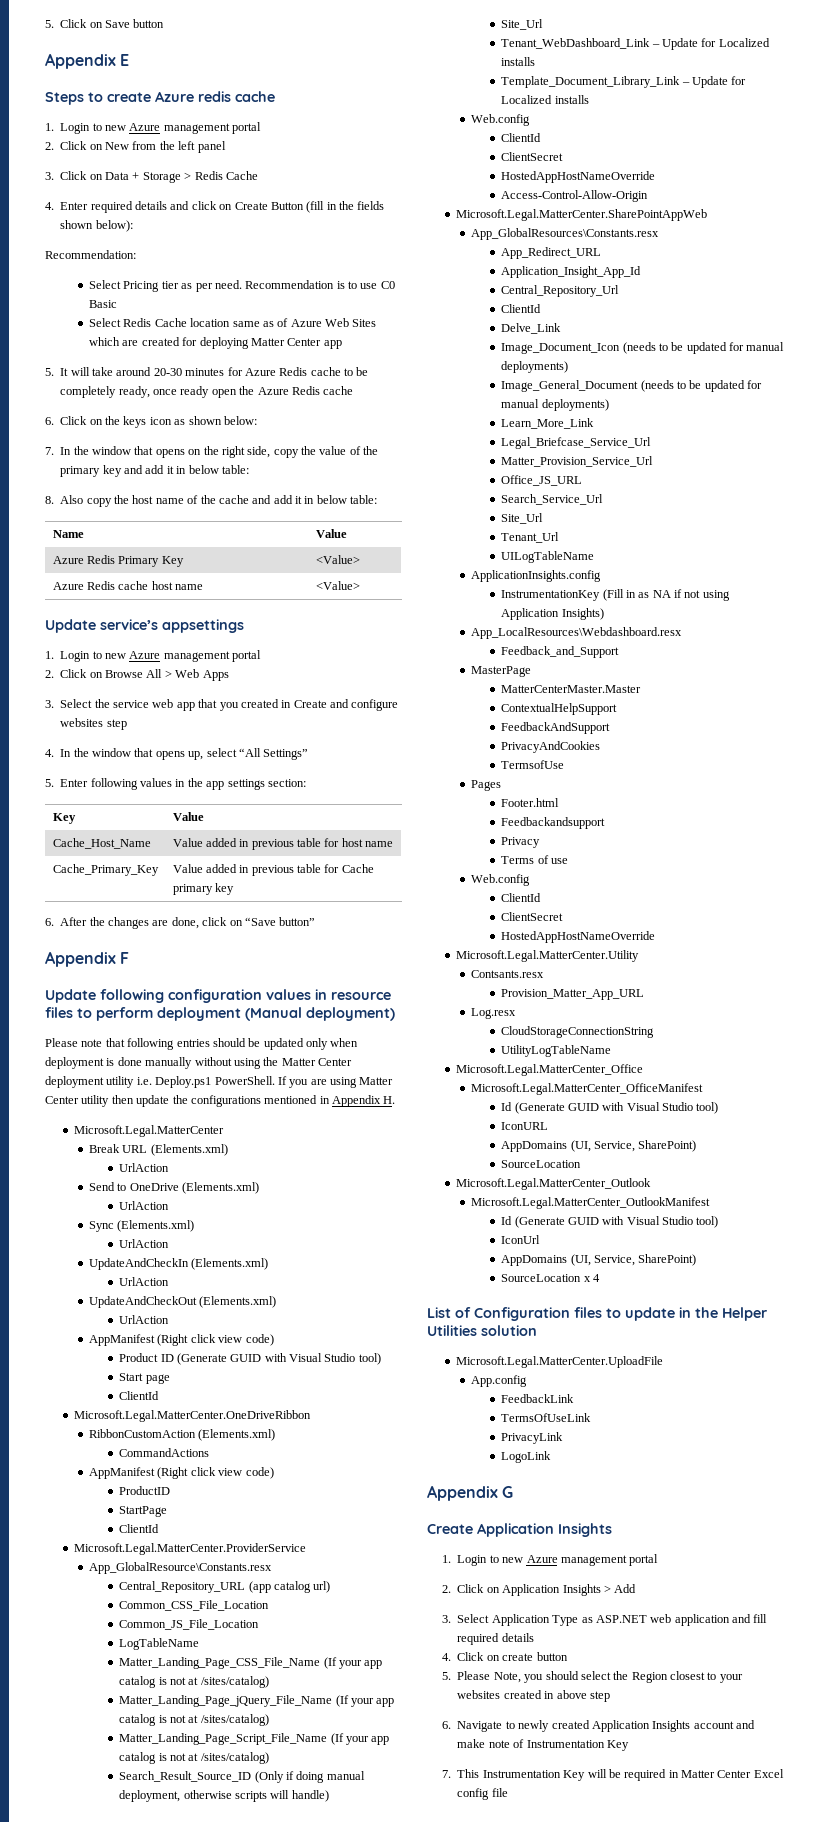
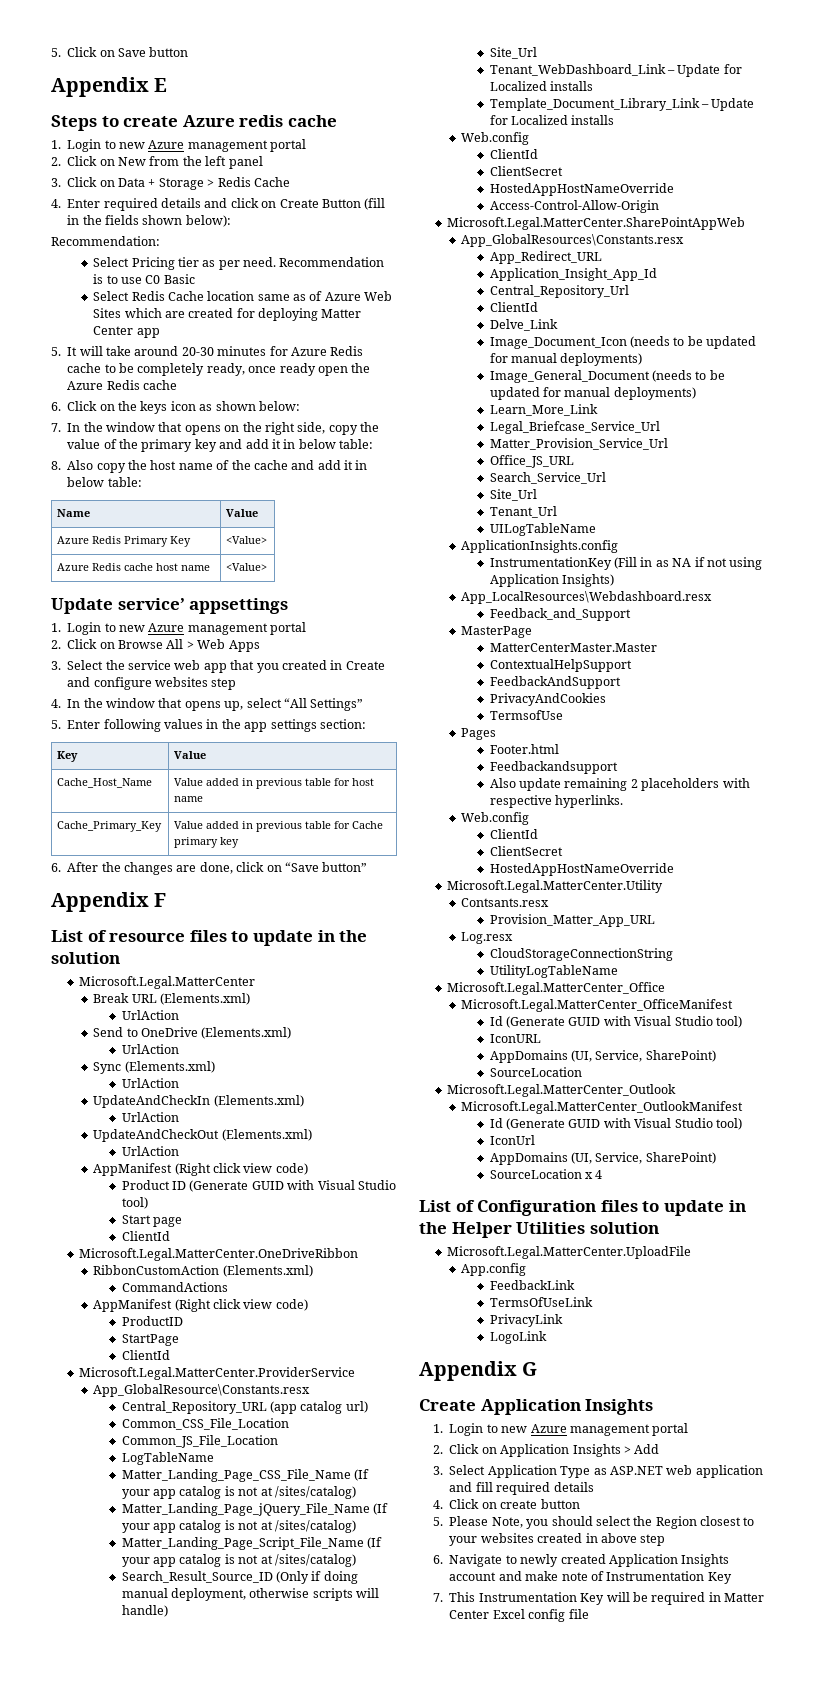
[100,619,158,630] service’s -> [117,598,185,610] service’
[45,989,391,1003] [45,1007,395,1021] [45,1038,359,1050] [45,1057,352,1069] [45,1076,394,1088] [45,1095,396,1107] Update following configuration values in resource files to perform deployment (Manual deployment) // Please note that following entries should be updated only when deployment is done manually without using the Matter Center deployment utility i.e. Deploy.ps1 PowerShell. If you are using Matter Center utility then update the configurations mentioned in Appendix H. -> [51,930,368,946] [51,952,120,964] List of resource files to update in the solution
[501,837,541,848] [501,855,568,864] Privacy // Terms of use -> [489,778,750,791] [489,795,624,808] Also update remaining 2 placeholders with respective hyperlinks.

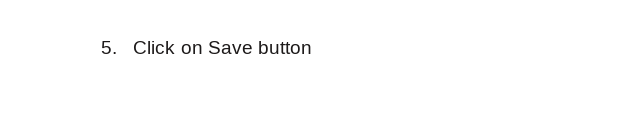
[51,77,168,97] [51,115,337,131] [51,139,307,152] [51,156,263,169] [51,177,290,190] [51,198,386,211] [67,215,231,227] [51,236,160,246] [93,257,385,270] [93,274,195,284] [93,291,393,301] [93,308,362,321] [93,326,160,338] [51,346,364,356] [67,363,371,376] [67,380,177,390] [51,401,300,414] [51,422,379,435] [67,439,373,452] [51,460,368,473] [67,477,142,487] [57,509,91,517] [226,509,259,517] [57,536,192,547] [226,536,268,544] [57,563,211,571] [226,563,268,571] [51,598,289,614] [51,622,307,635] [51,639,260,652] [51,660,385,673] [67,677,237,690] [51,698,364,711] [51,719,366,732] [57,751,79,762] [174,751,207,759] [57,778,153,788] [174,778,375,789] [174,796,204,802] [57,821,163,832] [174,821,384,832] [174,837,240,848] [51,862,368,875] [51,892,167,912] [51,930,368,946] [51,952,120,964] [78,976,255,989] [93,993,250,1005] [121,1010,179,1020] [93,1027,292,1039] [121,1044,179,1054] [93,1061,215,1074] [121,1078,179,1088] [93,1095,304,1108] [121,1112,179,1122] [93,1129,312,1142] [121,1146,179,1156] [93,1163,308,1176] [121,1180,396,1192] [121,1197,148,1209] [121,1215,183,1227] [121,1231,170,1241] [78,1248,358,1261] [93,1265,313,1277] [121,1282,228,1292] [93,1299,308,1312] [121,1316,183,1326] [121,1334,179,1346] [121,1350,170,1360] [78,1367,355,1380] [93,1384,311,1397] [121,1401,368,1414] [121,1418,289,1430] [121,1435,278,1448] [121,1452,214,1465] [121,1469,370,1482] [121,1486,356,1499] [121,1503,389,1516] [121,1520,356,1533] [121,1537,383,1550] [121,1554,356,1567] [121,1571,358,1584] [121,1588,380,1601] [121,1605,168,1617] [489,47,537,59] [489,64,742,77] [489,81,594,91] [489,98,755,111] [489,115,615,125] [461,132,530,145] [489,149,538,159] [489,166,563,176] [489,183,674,196] [489,200,659,213] [446,217,745,230] [461,234,685,247] [489,251,602,264] [489,268,657,281] [489,285,629,298] [489,302,538,312] [489,319,558,331] [489,336,757,349] [489,353,643,366] [489,370,725,383] [489,387,696,400] [489,404,598,416] [489,421,660,434] [489,438,668,450] [489,455,574,468] [489,472,606,484] [489,489,537,501] [489,506,557,518] [489,523,596,536] [461,540,619,553] [489,557,763,570] [489,574,615,587] [461,591,713,604] [489,608,631,621] [461,626,533,638] [489,643,657,652] [489,659,632,672] [489,676,621,689] [489,693,606,706] [489,710,563,720] [461,728,497,740] [489,744,559,754] [489,761,618,774] [489,778,750,791] [489,795,624,808] [461,812,530,825] [489,829,538,839] [489,846,563,856] [489,863,674,876] [446,880,663,893] [461,898,550,907] [489,914,655,927] [461,932,514,944] [489,948,673,961] [489,965,618,978] [446,982,665,995] [461,999,734,1012] [489,1016,742,1028] [489,1034,541,1043] [489,1050,716,1063] [489,1067,582,1077] [446,1084,676,1097] [461,1101,744,1114] [489,1118,742,1130] [489,1135,535,1145] [489,1152,716,1165] [489,1169,603,1179] [419,1200,746,1216] [419,1222,659,1238] [446,1246,691,1259] [461,1263,527,1276] [489,1280,575,1290] [489,1297,593,1307] [489,1314,563,1327] [489,1331,547,1344] [419,1361,538,1381] [419,1399,654,1415] [433,1423,689,1436] [433,1444,660,1457] [433,1465,763,1478] [449,1482,594,1495] [433,1499,580,1509] [433,1516,755,1529] [449,1533,666,1546] [433,1554,730,1567] [449,1571,732,1584] [433,1592,765,1605] [449,1609,589,1622] // Appendix E // Steps to create Azure redis cache // 1. Login to new Azure management portal // 2. Click on New from the left panel // 3. Click on Data + Storage > Redis Cache // 4. Enter required details and click on Create Button (fill in the fields shown below): // Recommendation: // Select Pricing tier as per need. Recommendation is to use C0 Basic // Select Redis Cache location same as of Azure Web Sites which are created for deploying Matter Center app // 5. It will take around 20-30 minutes for Azure Redis cache to be completely ready, once ready open the Azure Redis cache // 6. Click on the keys icon as shown below: // 7. In the window that opens on the right side, copy the value of the primary key and add it in below table: // 8. Also copy the host name of the cache and add it in below table: // Name | Value // Azure Redis Primary Key | <Value> // Azure Redis cache host name | <Value> // Update service’ appsettings // 1. Login to new Azure management portal // 2. Click on Browse All > Web Apps // 3. Select the service web app that you created in Create and configure websites step // 4. In the window that opens up, select “All Settings” // 5. Enter following values in the app settings section: // Key | Value // Cache_Host_Name | Value added in previous table for host name // Cache_Primary_Key | Value added in previous table for Cache primary key // 6. After the changes are done, click on “Save button” // Appendix F // List of resource files to update in the solution // Microsoft.Legal.MatterCenter // Break URL (Elements.xml) // UrlAction // Send to OneDrive (Elements.xml) // UrlAction // Sync (Elements.xml) // UrlAction // UpdateAndCheckIn (Elements.xml) // UrlAction // UpdateAndCheckOut (Elements.xml) // UrlAction // AppManifest (Right click view code) // Product ID (Generate GUID with Visual Studio tool) // Start page // ClientId // Microsoft.Legal.MatterCenter.OneDriveRibbon // RibbonCustomAction (Elements.xml) // CommandActions // AppManifest (Right click view code) // ProductID // StartPage // ClientId // Microsoft.Legal.MatterCenter.ProviderService // App_GlobalResource\Constants.resx // Central_Repository_URL (app catalog url) // Common_CSS_File_Location // Common_JS_File_Location // LogTableName // Matter_Landing_Page_CSS_File_Name (If your app catalog is not at /sites/catalog) // Matter_Landing_Page_jQuery_File_Name (If your app catalog is not at /sites/catalog) // Matter_Landing_Page_Script_File_Name (If your app catalog is not at /sites/catalog) // Search_Result_Source_ID (Only if doing manual deployment, otherwise scripts will handle) // Site_Url // Tenant_WebDashboard_Link – Update for Localized installs // Template_Document_Library_Link – Update for Localized installs // Web.config // ClientId // ClientSecret // HostedAppHostNameOverride // Access-Control-Allow-Origin // Microsoft.Legal.MatterCenter.SharePointAppWeb // App_GlobalResources\Constants.resx // App_Redirect_URL // Application_Insight_App_Id // Central_Repository_Url // ClientId // Delve_Link // Image_Document_Icon (needs to be updated for manual deployments) // Image_General_Document (needs to be updated for manual deployments) // Learn_More_Link // Legal_Briefcase_Service_Url // Matter_Provision_Service_Url // Office_JS_URL // Search_Service_Url // Site_Url // Tenant_Url // UILogTableName // ApplicationInsights.config // InstrumentationKey (Fill in as NA if not using Application Insights) // App_LocalResources\Webdashboard.resx // Feedback_and_Support // MasterPage // MatterCenterMaster.Master // ContextualHelpSupport // FeedbackAndSupport // PrivacyAndCookies // TermsofUse // Pages // Footer.html // Feedbackandsupport // Also update remaining 2 placeholders with respective hyperlinks. // Web.config // ClientId // ClientSecret // HostedAppHostNameOverride // Microsoft.Legal.MatterCenter.Utility // Contsants.resx // Provision_Matter_App_URL // Log.resx // CloudStorageConnectionString // UtilityLogTableName // Microsoft.Legal.MatterCenter_Office // Microsoft.Legal.MatterCenter_OfficeManifest // Id (Generate GUID with Visual Studio tool) // IconURL // AppDomains (UI, Service, SharePoint) // SourceLocation // Microsoft.Legal.MatterCenter_Outlook // Microsoft.Legal.MatterCenter_OutlookManifest // Id (Generate GUID with Visual Studio tool) // IconUrl // AppDomains (UI, Service, SharePoint) // SourceLocation x 4 // List of Configuration files to update in the Helper Utilities solution // Microsoft.Legal.MatterCenter.UploadFile // App.config // FeedbackLink // TermsOfUseLink // PrivacyLink // LogoLink // Appendix G // Create Application Insights // 1. Login to new Azure management portal // 2. Click on Application Insights > Add // 3. Select Application Type as ASP.NET web application and fill required details // 4. Click on create button // 5. Please Note, you should select the Region closest to your websites created in above step // 6. Navigate to newly created Application Insights account and make note of Instrumentation Key // 7. This Instrumentation Key will be required in Matter Center Excel config file -> (312, 47) none

